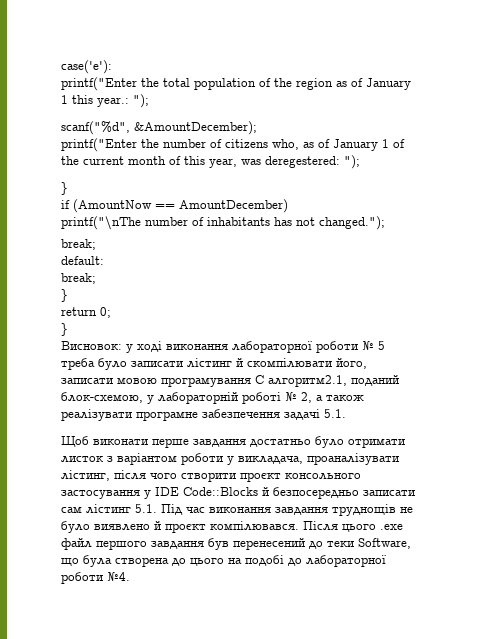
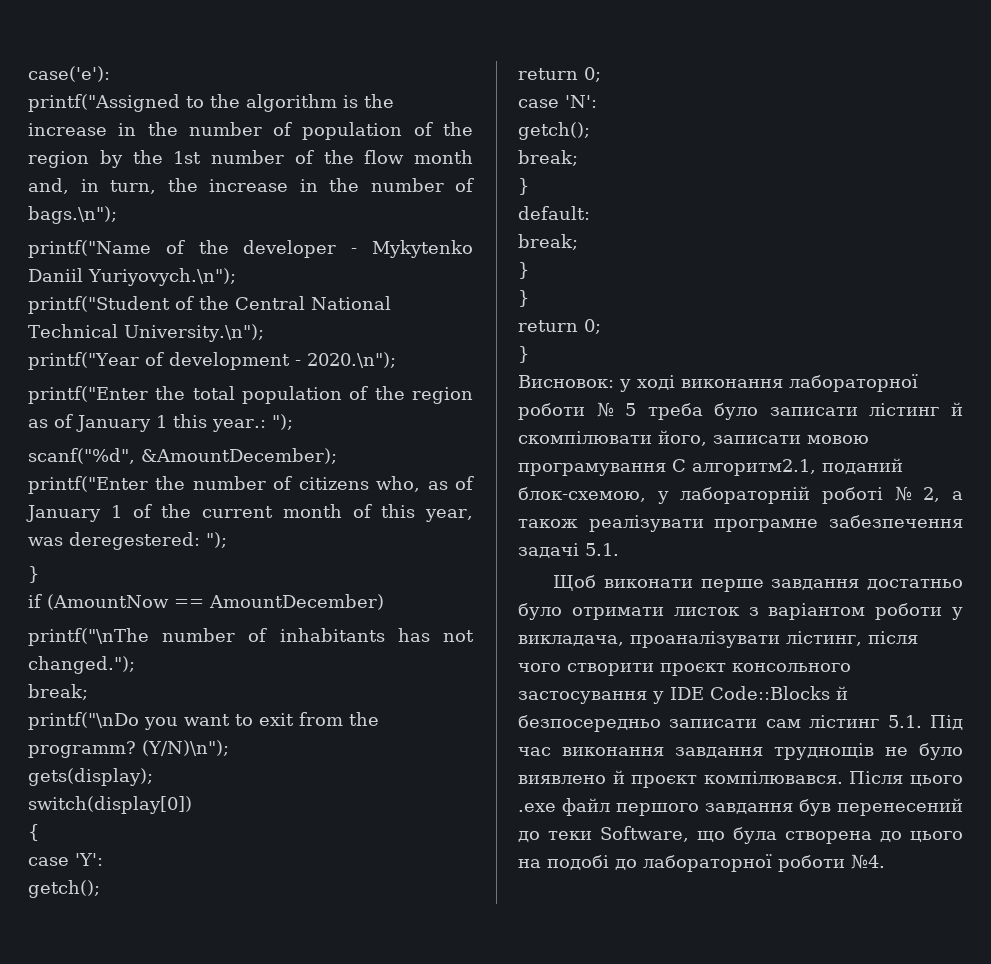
(112, 67) none -> [28,94,394,112] [28,122,473,140] [28,150,473,168] [28,178,474,194] [28,206,117,224] [28,240,474,258] [28,268,236,286] [28,296,391,314] [28,324,264,342] [28,352,396,370] // printf("Assigned to the algorithm is the increase in the number of population of the region by the 1st number of the flow month and, in turn, the increase in the number of bags.\n"); // printf("Name of the developer - Mykytenko Daniil Yuriyovych.\n"); // printf("Student of the Central National Technical University.\n"); // printf("Year of development - 2020.\n");
(96, 244) none -> [28,712,379,730] [28,740,229,758] [28,768,153,786] [28,796,192,814] [28,824,39,841] [28,853,103,866] [28,880,100,898] [518,67,601,82] [518,95,597,108] [518,122,590,140] [518,150,578,166] [518,178,529,195] // printf("\nDo you want to exit from the programm? (Y/N)\n"); // gets(display); // switch(display[0]) // { // case 'Y': // getch(); // return 0; // case 'N': // getch(); // break; // }
(68, 295) none -> [518,290,529,307] // }

